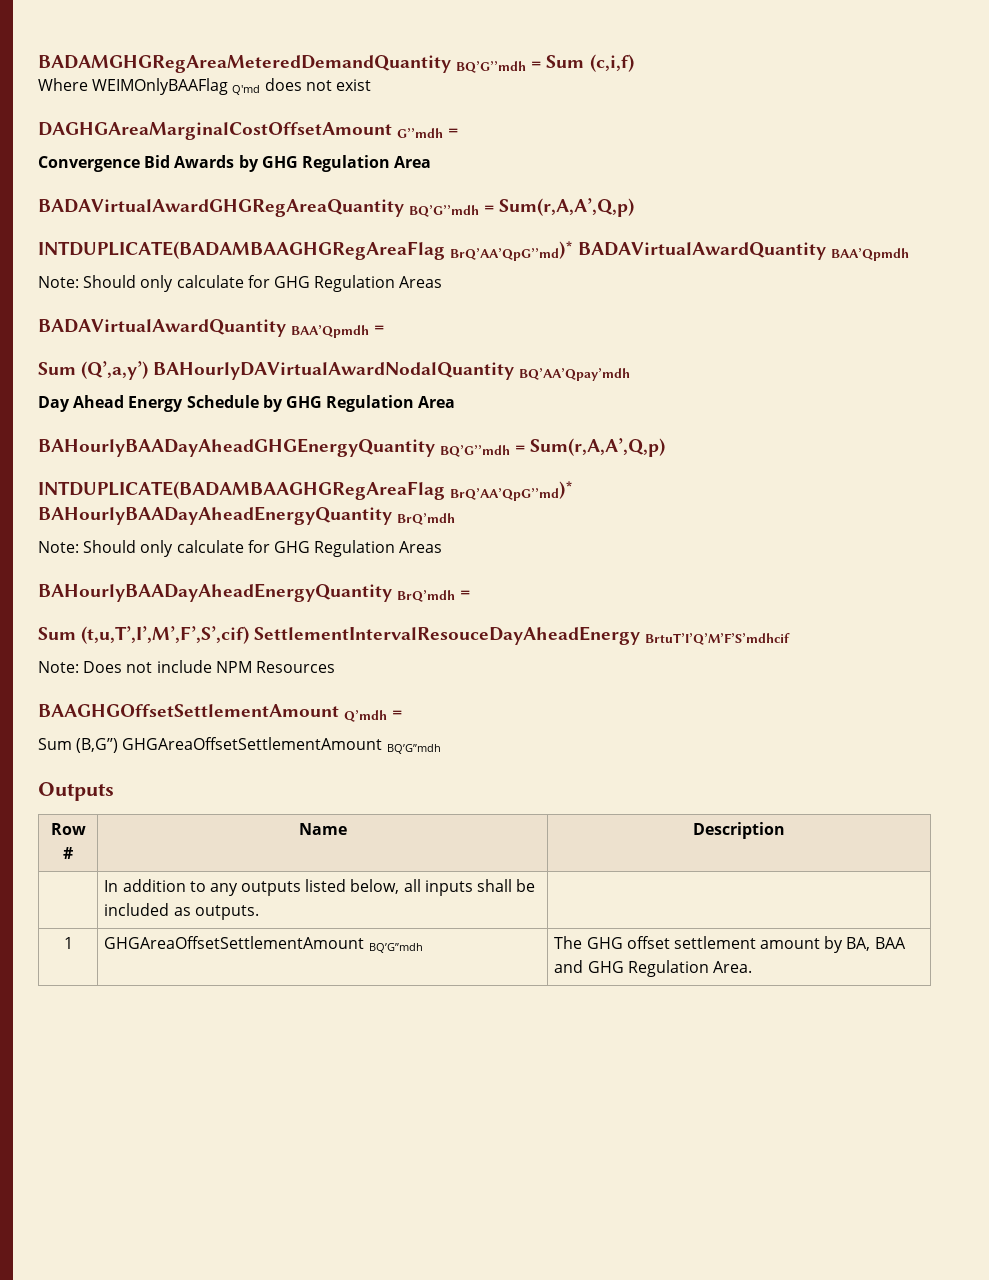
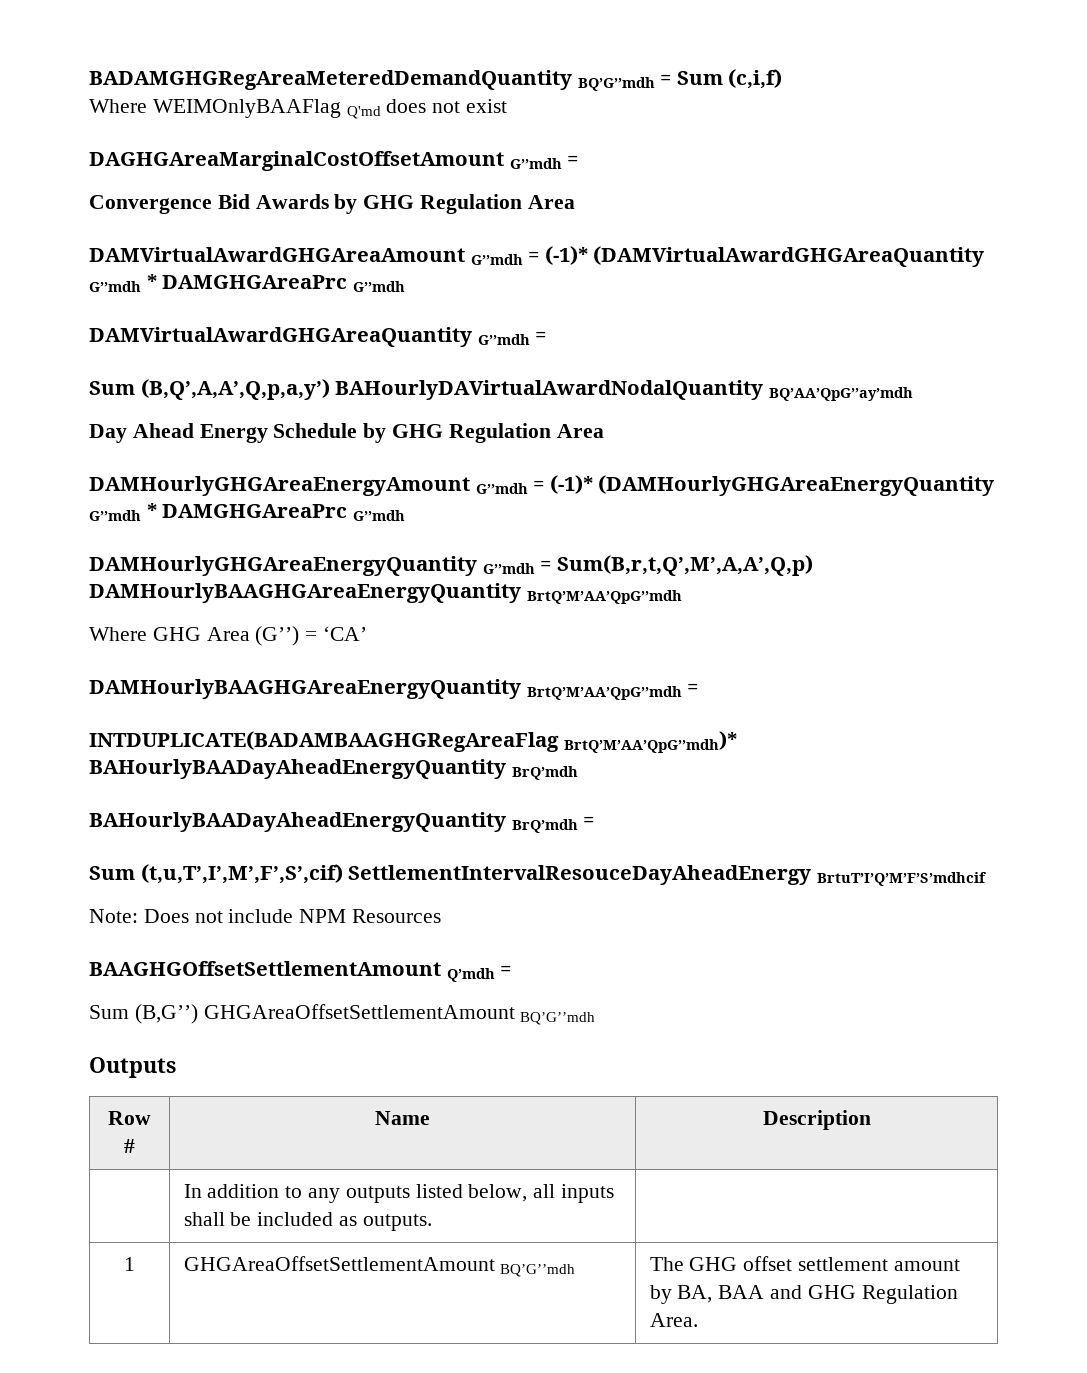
[38,198,635,217] [38,241,910,261] [38,275,443,292] [38,319,385,338] [38,361,631,381] BADAVirtualAwardGHGRegAreaQuantity BQ’G’’mdh = Sum(r,A,A’,Q,p) // INTDUPLICATE(BADAMBAAGHGRegAreaFlag BrQ’AA’QpG’’md)* BADAVirtualAwardQuantity BAA’Qpmdh // Note: Should only calculate for GHG Regulation Areas // BADAVirtualAwardQuantity BAA’Qpmdh = // Sum (Q’,a,y’) BAHourlyDAVirtualAwardNodalQuantity BQ’AA’Qpay’mdh -> [89,246,985,267] [89,274,405,292] [89,327,547,347] [89,379,913,401] DAMVirtualAwardGHGAreaAmount G’’mdh = (-1)* (DAMVirtualAwardGHGAreaQuantity G’’mdh * DAMGHGAreaPrc G’’mdh // DAMVirtualAwardGHGAreaQuantity G’’mdh = // Sum (B,Q’,A,A’,Q,p,a,y’) BAHourlyDAVirtualAwardNodalQuantity BQ’AA’QpG’’ay’mdh
[38,438,666,457] [38,481,574,501] [38,506,456,525] [38,540,443,557] BAHourlyBAADayAheadGHGEnergyQuantity BQ’G’’mdh = Sum(r,A,A’,Q,p) // INTDUPLICATE(BADAMBAAGHGRegAreaFlag BrQ’AA’QpG’’md)* BAHourlyBAADayAheadEnergyQuantity BrQ’mdh // Note: Should only calculate for GHG Regulation Areas -> [89,475,995,496] [89,503,405,521] [89,555,813,576] [89,583,682,604] [89,626,368,646] [89,679,699,700] [89,731,737,753] [89,759,578,780] DAMHourlyGHGAreaEnergyAmount G’’mdh = (-1)* (DAMHourlyGHGAreaEnergyQuantity G’’mdh * DAMGHGAreaPrc G’’mdh // DAMHourlyGHGAreaEnergyQuantity G’’mdh = Sum(B,r,t,Q’,M’,A,A’,Q,p) DAMHourlyBAAGHGAreaEnergyQuantity BrtQ’M’AA’QpG’’mdh // Where GHG Area (G’’) = ‘CA’ // DAMHourlyBAAGHGAreaEnergyQuantity BrtQ’M’AA’QpG’’mdh = // INTDUPLICATE(BADAMBAAGHGRegAreaFlag BrtQ’M’AA’QpG’’mdh)* BAHourlyBAADayAheadEnergyQuantity BrQ’mdh

